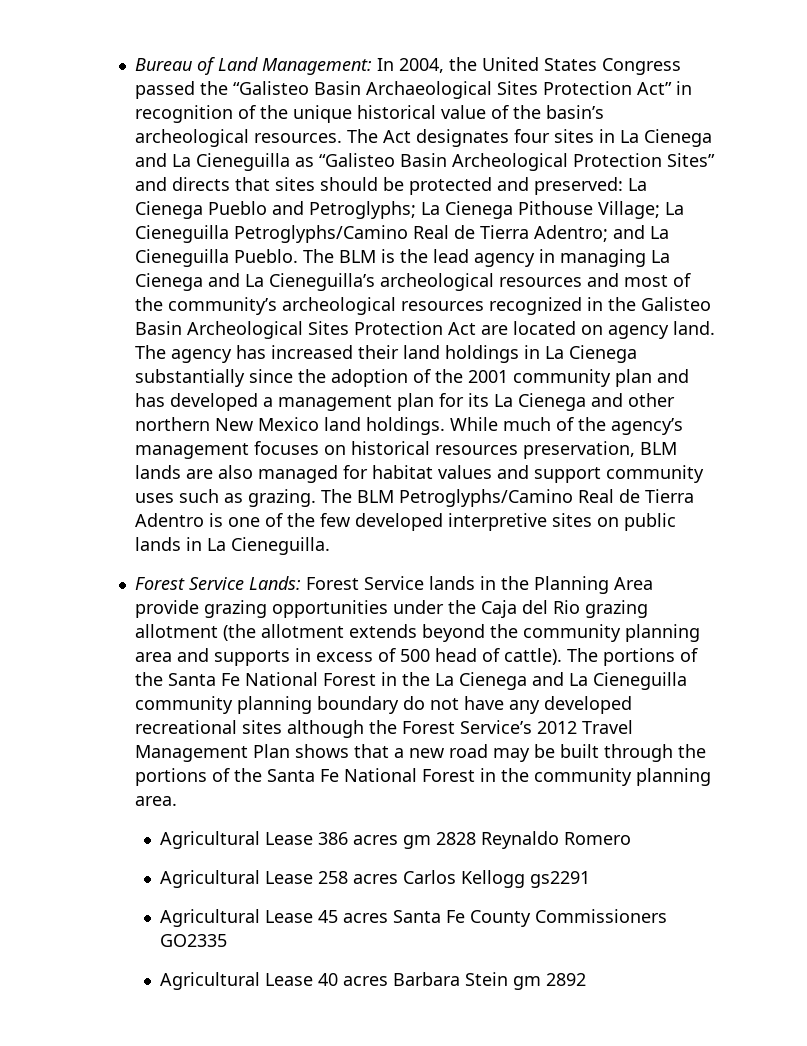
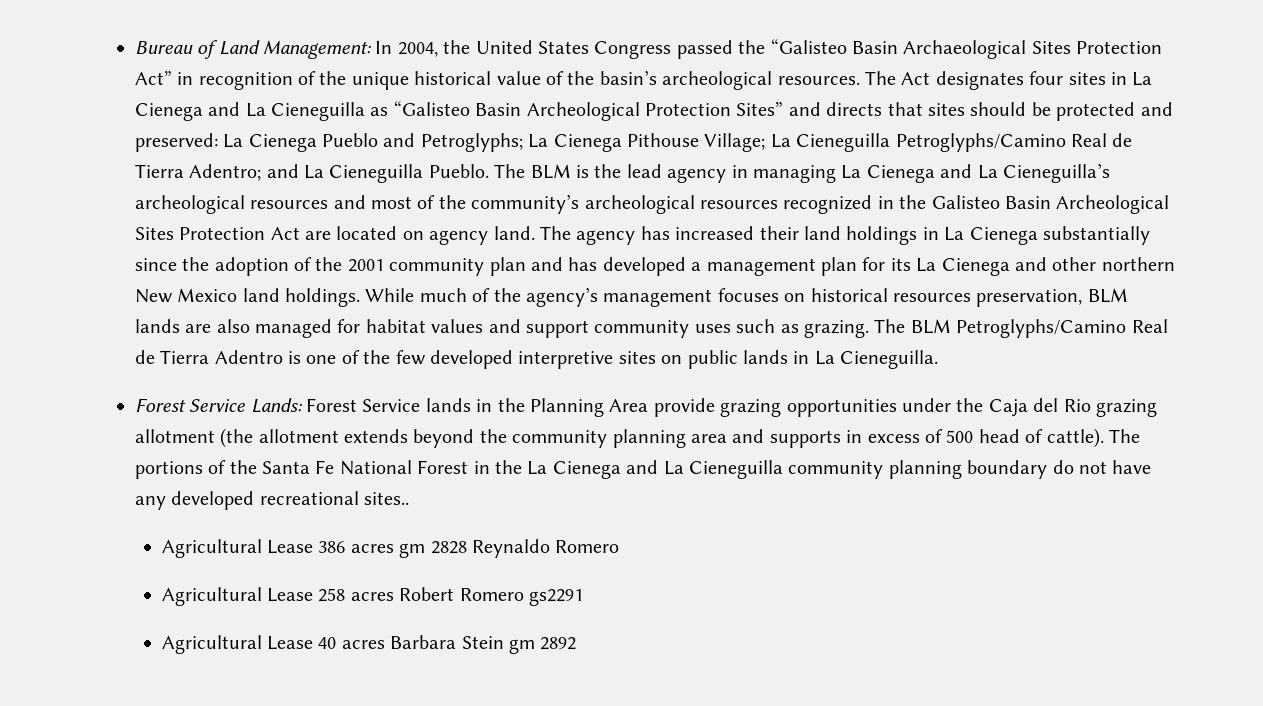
[242,720,634,738] [135,744,707,762] [135,768,712,786] [135,796,178,806] sites although the Forest Service’s 2012 Travel Management Plan shows that a new road may be built through the portions of the Santa Fe National Forest in the community planning area. -> [364,492,410,505] sites..
[403,870,526,888] Carlos Kellogg -> [399,587,524,601] Robert Romero
[160,909,668,927] [160,934,228,947] // Agricultural Lease 45 acres Santa Fe County Commissioners GO2335 -> (584, 597) none

